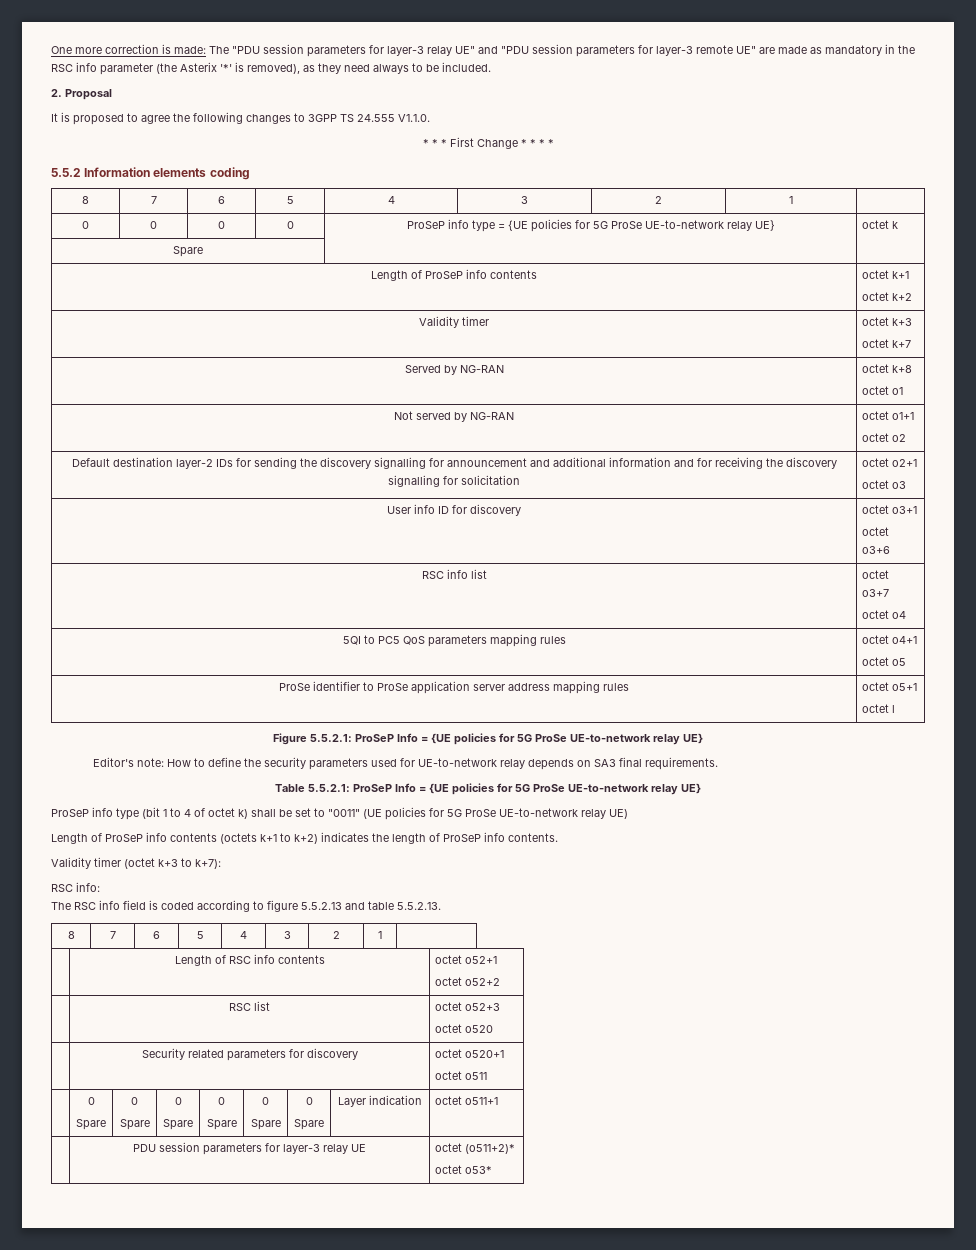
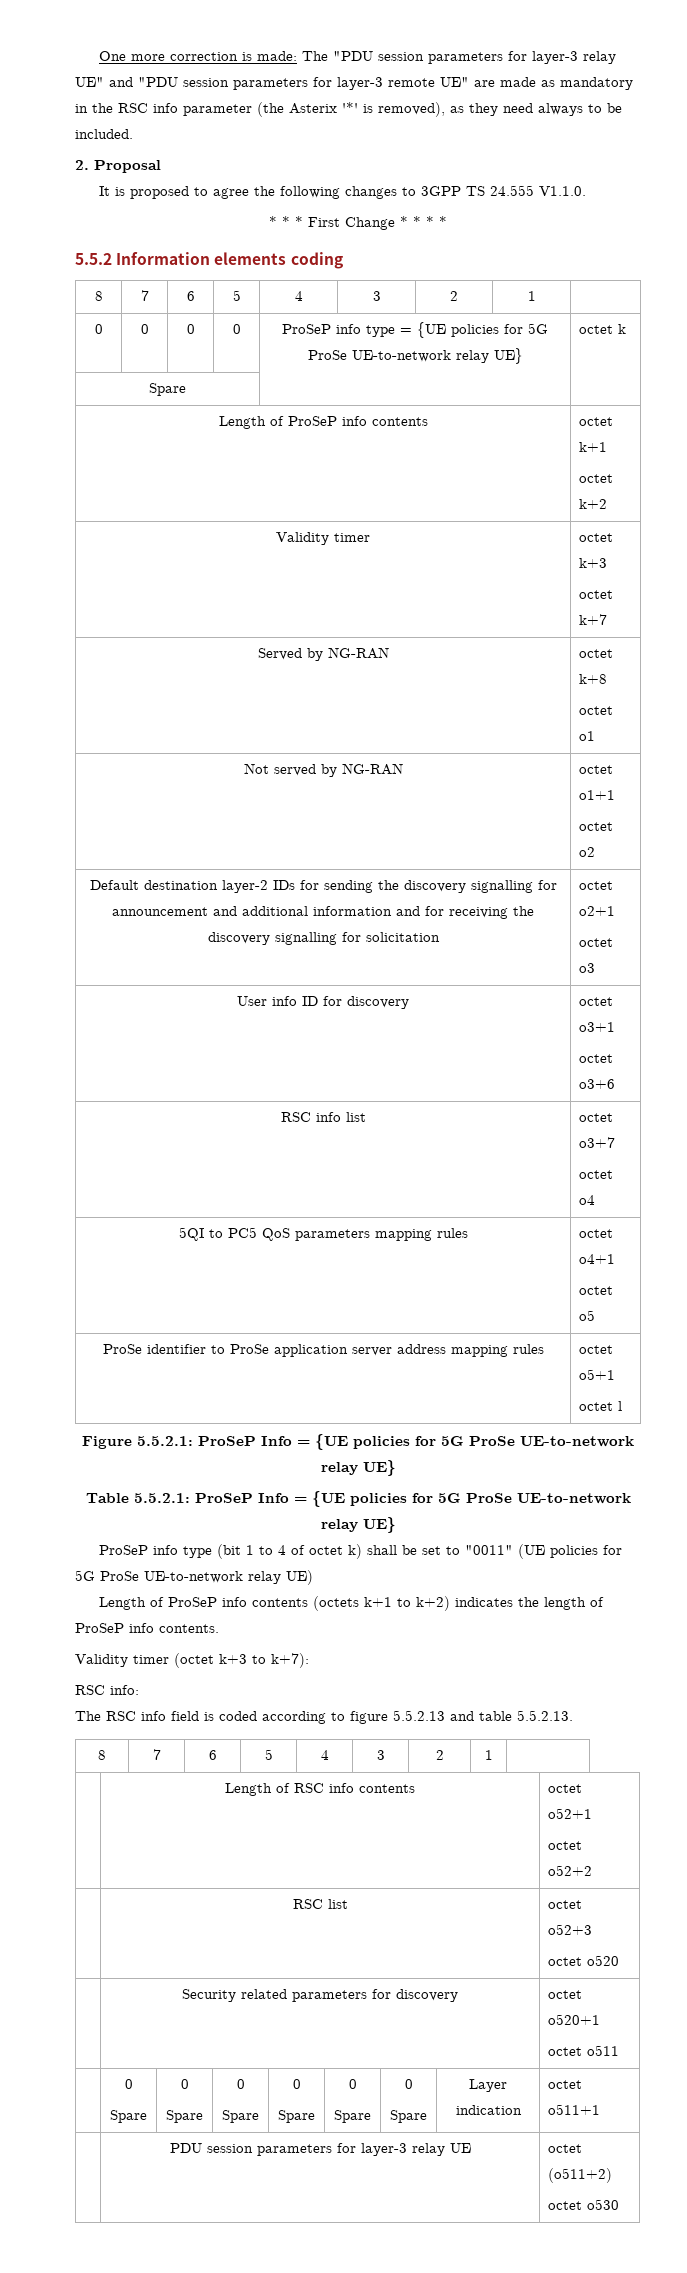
[93,757,719,770] // Editor's note: How to define the security parameters used for UE-to-network relay depends on SA3 final requirements. -> (396, 1468) none
[465,1144,516,1154] [435,1165,493,1174] (o511+2)* // octet o53* -> [548,2168,613,2183] [548,2199,620,2210] (o511+2) // octet o530

